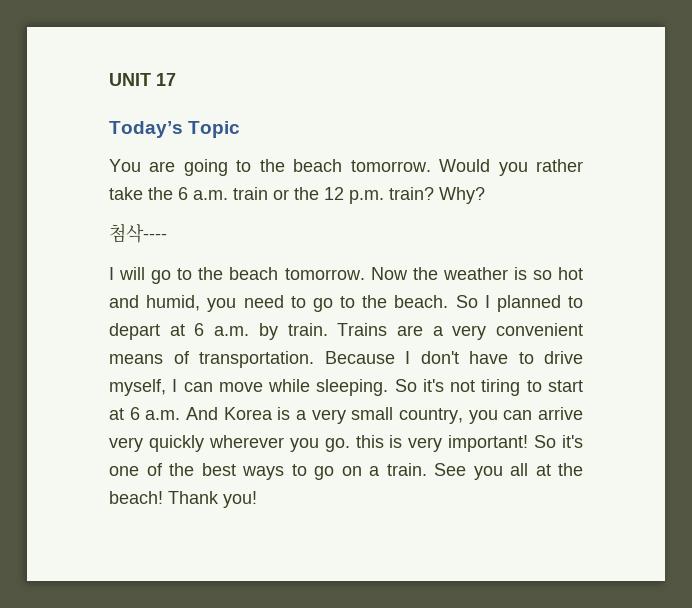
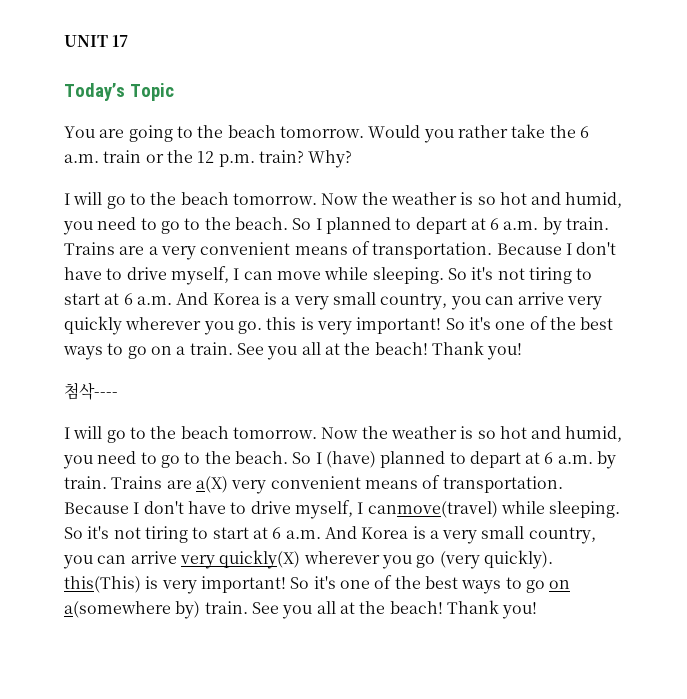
[109,223,167,243] // 첨삭---- -> (353, 159) none
(257, 499) none -> [64,382,118,400] [64,426,623,443] [63,451,617,469] [64,475,563,494] [64,500,621,519] [64,526,596,544] [63,550,553,569] [64,575,571,594] [64,600,538,619] // 첨삭---- // I will go to the beach tomorrow. Now the weather is so hot and humid, you need to go to the beach. So I (have) planned to depart at 6 a.m. by train. Trains are a(X) very convenient means of transportation. Because I don't have to drive myself, I canmove(travel) while sleeping. So it's not tiring to start at 6 a.m. And Korea is a very small country, you can arrive very quickly(X) wherever you go (very quickly). this(This) is very important! So it's one of the best ways to go on a(somewhere by) train. See you all at the beach! Thank you!

